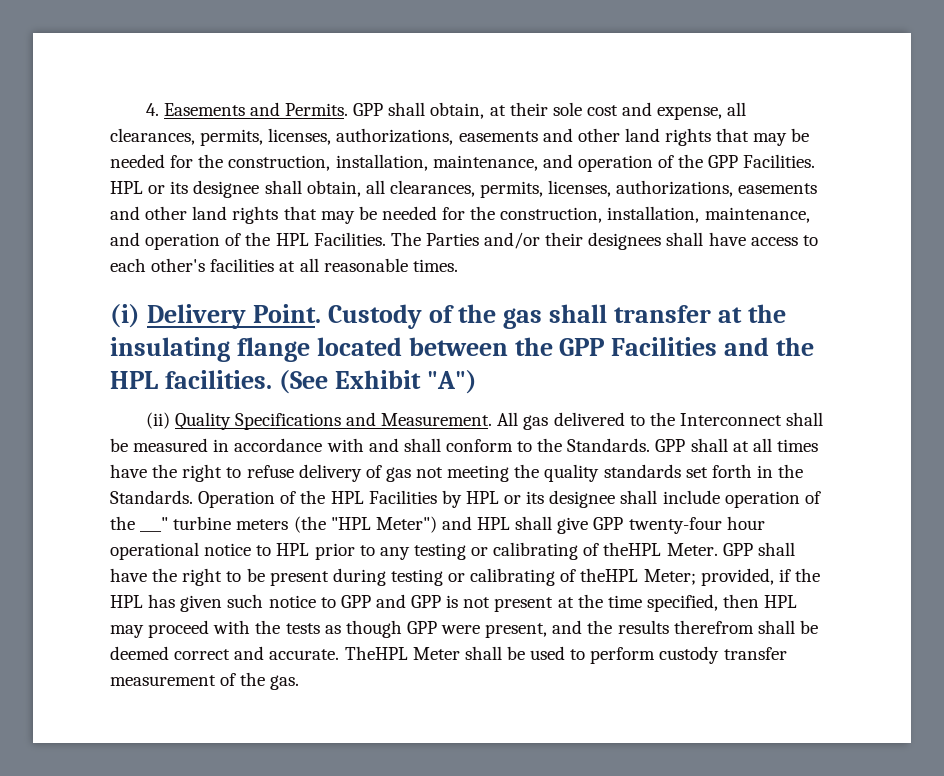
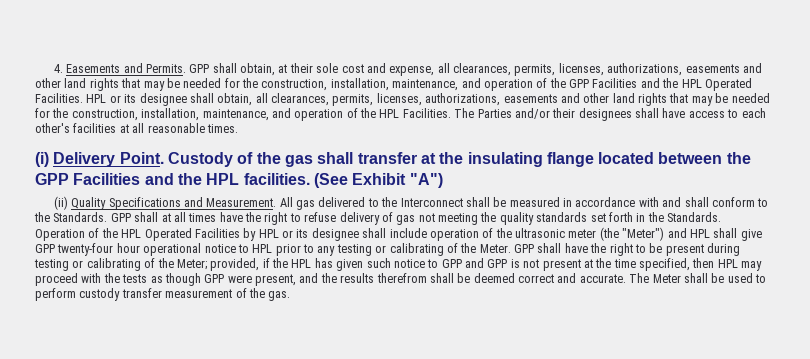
(739, 161) none -> [592,78,752,91] Facilities and the HPL Operated
(364, 497) none -> [144,228,192,241] Operated
[140,516,437,533] ___" turbine meters (the "HPL Meter") -> [515,227,665,241] ultrasonic meter (the "Meter")
[603,542,662,556] theHPL -> [460,243,477,253] the
[580,568,639,582] theHPL -> [157,258,174,268] the
[344,646,408,660] TheHPL -> [629,273,650,283] The

